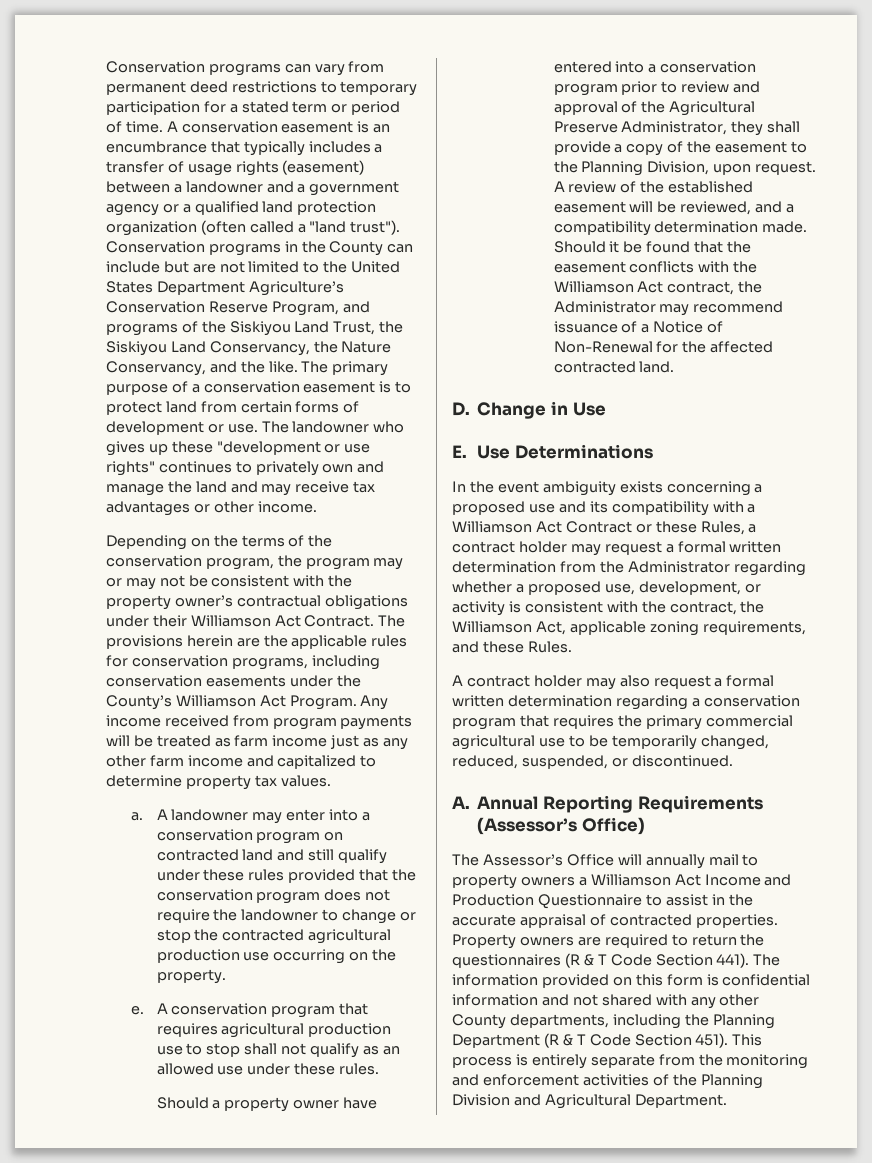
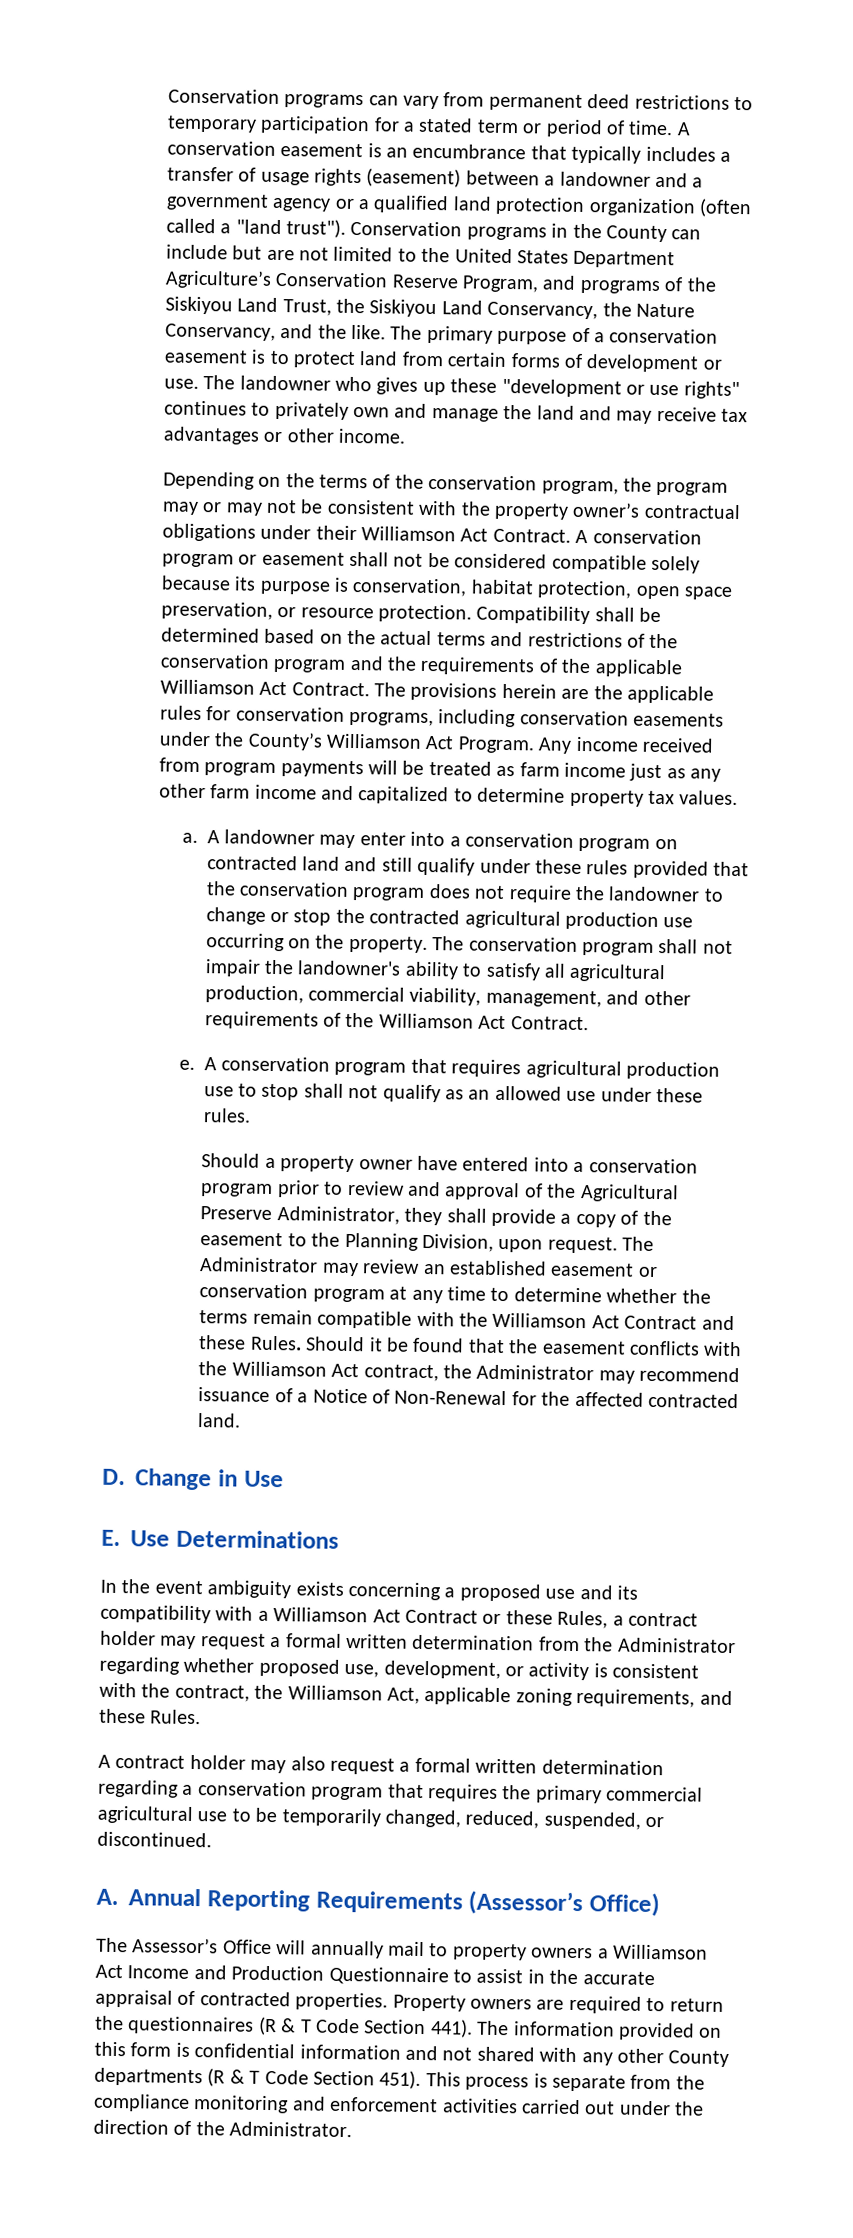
(375, 621) none -> [575,529,702,545] [161,551,700,574] [160,575,732,600] [160,601,662,625] [160,627,679,649] [159,653,683,678] [159,679,370,697] A conservation program or easement shall not be considered compatible solely because its purpose is conservation, habitat protection, open space preservation, or resource protection. Compatibility shall be determined based on the actual terms and restrictions of the conservation program and the requirements of the applicable Williamson Act Contract.
(226, 976) none -> [432,936,733,956] [204,959,667,983] [204,985,691,1008] [204,1011,589,1031] The conservation program shall not impair the landowner's ability to satisfy all agricultural production, commercial viability, management, and other requirements of the Williamson Act Contract.
[553,181,754,193] [553,201,795,215] [553,221,808,236] A review of the established easement will be reviewed, and a compatibility determination made. -> [622,1236,655,1251] [199,1257,658,1278] [199,1283,711,1304] [199,1309,735,1331] [198,1335,302,1351] The Administrator may review an established easement or conservation program at any time to determine whether the terms remain compatible with the Williamson Act Contract and these Rules.
[515,584,524,593] a -> (255, 1665) none
[509,1014,775,1029] [452,1034,540,1048] departments, including the Planning Department -> [94,2067,203,2087] departments
[531,1054,587,1069] entirely -> (548, 2080) none
(723, 1060) none -> [93,2093,190,2112] compliance
[652,1074,763,1089] [452,1094,727,1109] of the Planning Division and Agricultural Department. -> [521,2099,705,2116] [93,2119,353,2138] carried out under the direction of the Administrator.

